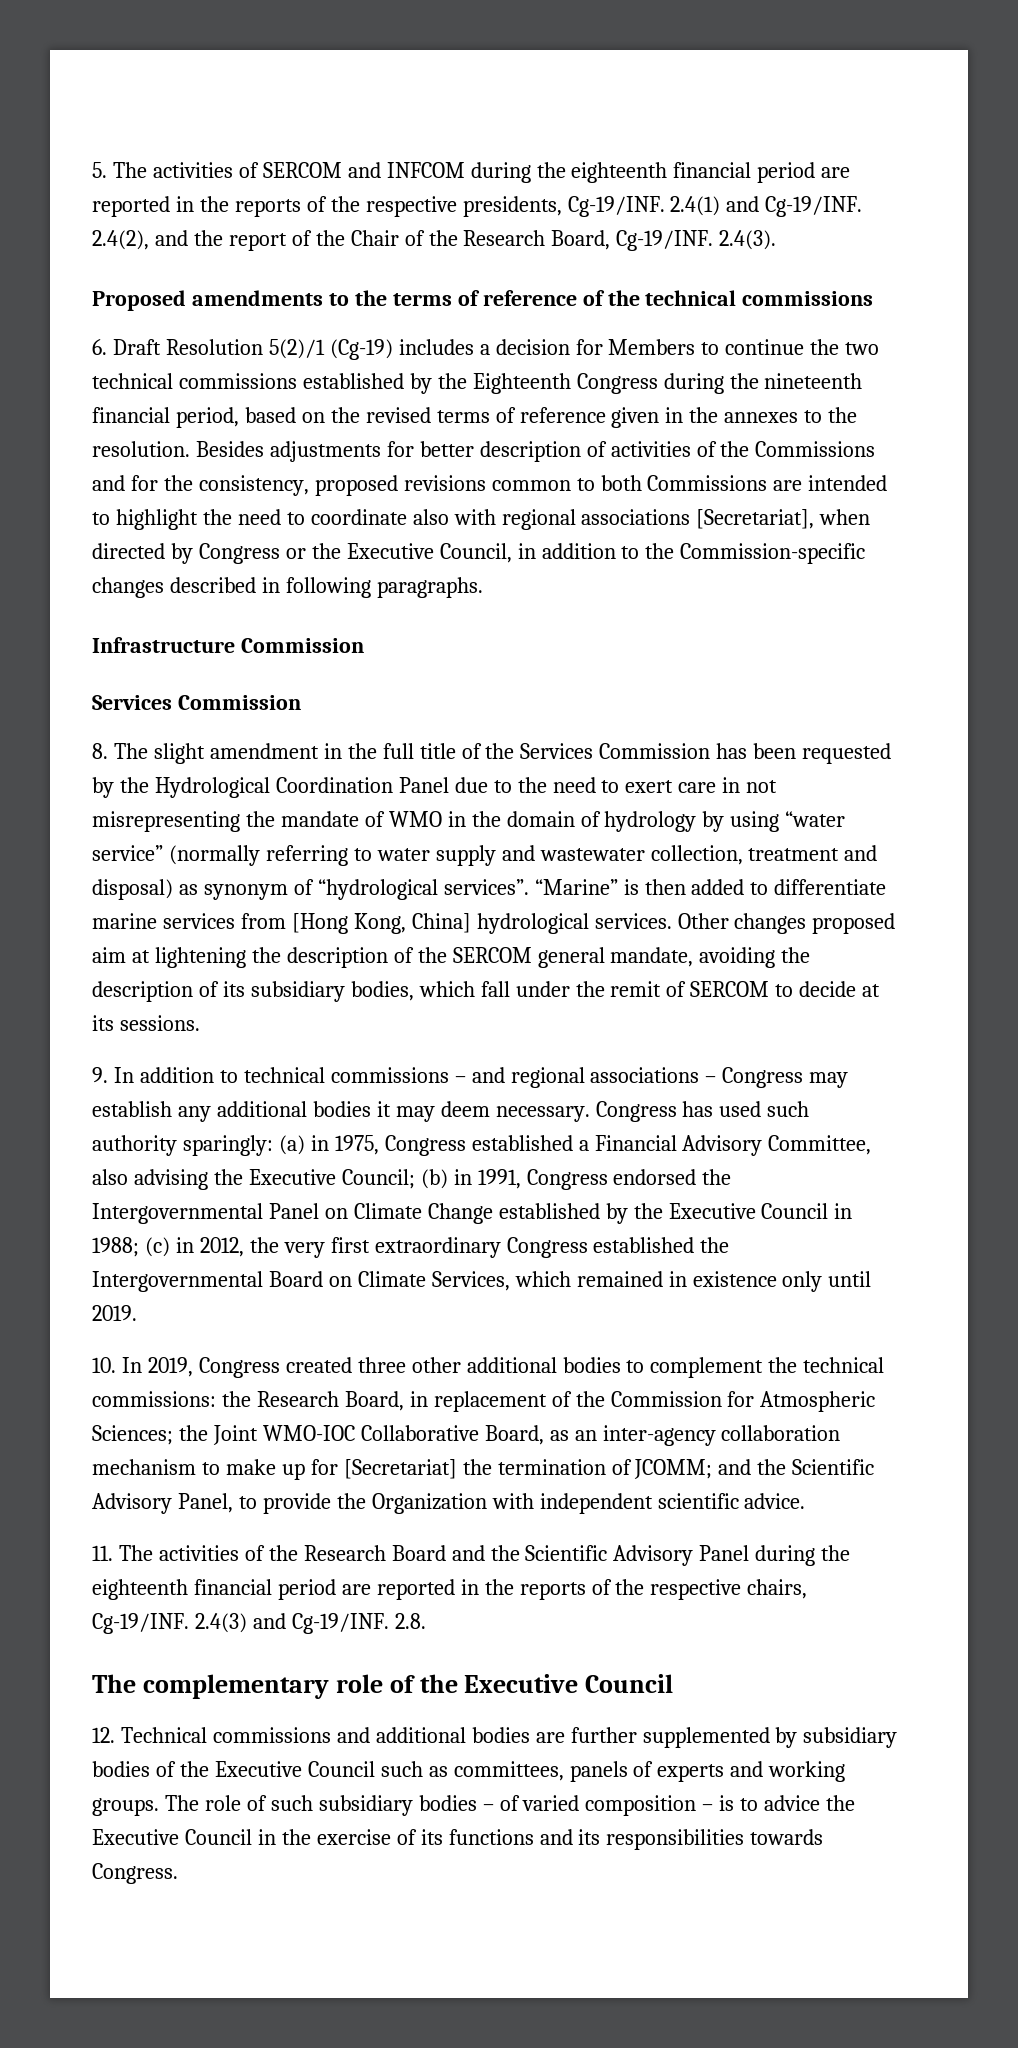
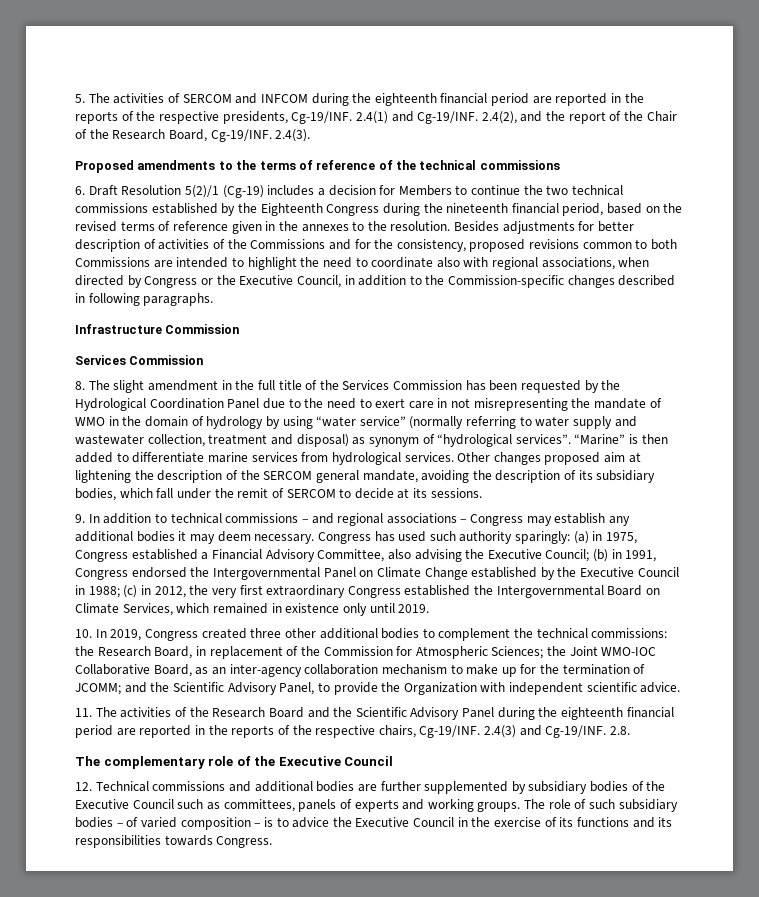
[581,509,815,529] associations [Secretariat], -> [541,257,615,270] associations,
[291,913,471,934] [Hong Kong, China] -> (329, 457) none
[343,1459,457,1479] [Secretariat] -> (537, 669) none

